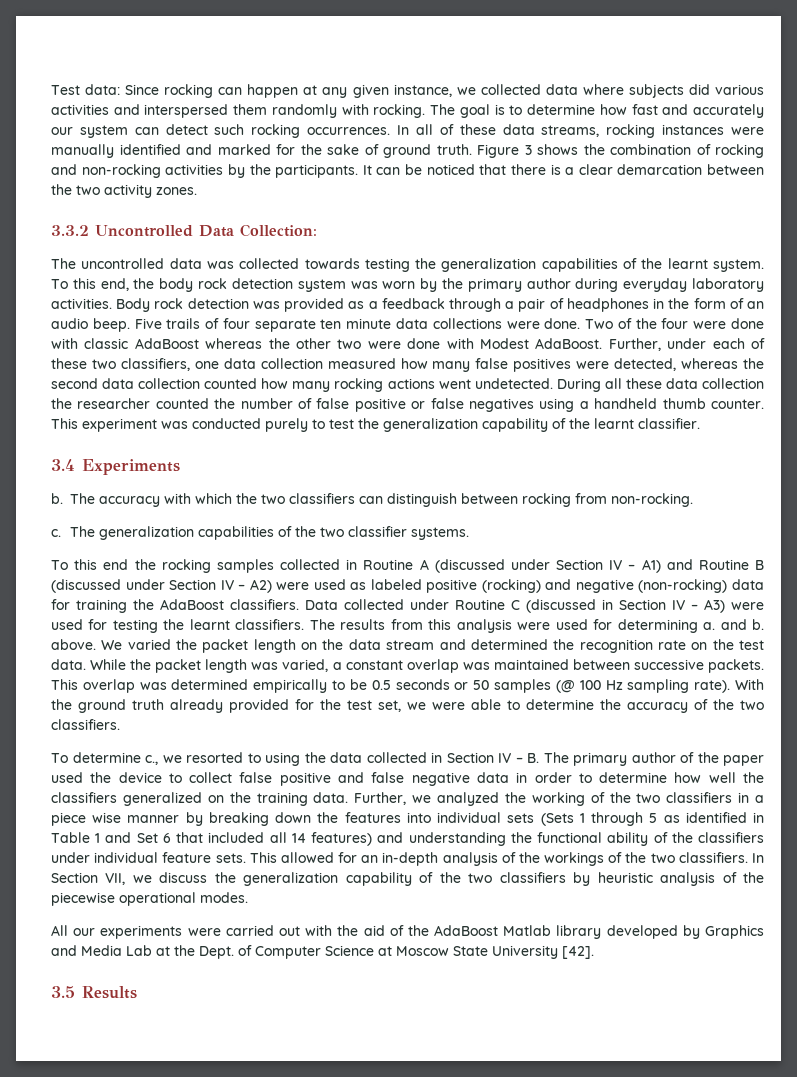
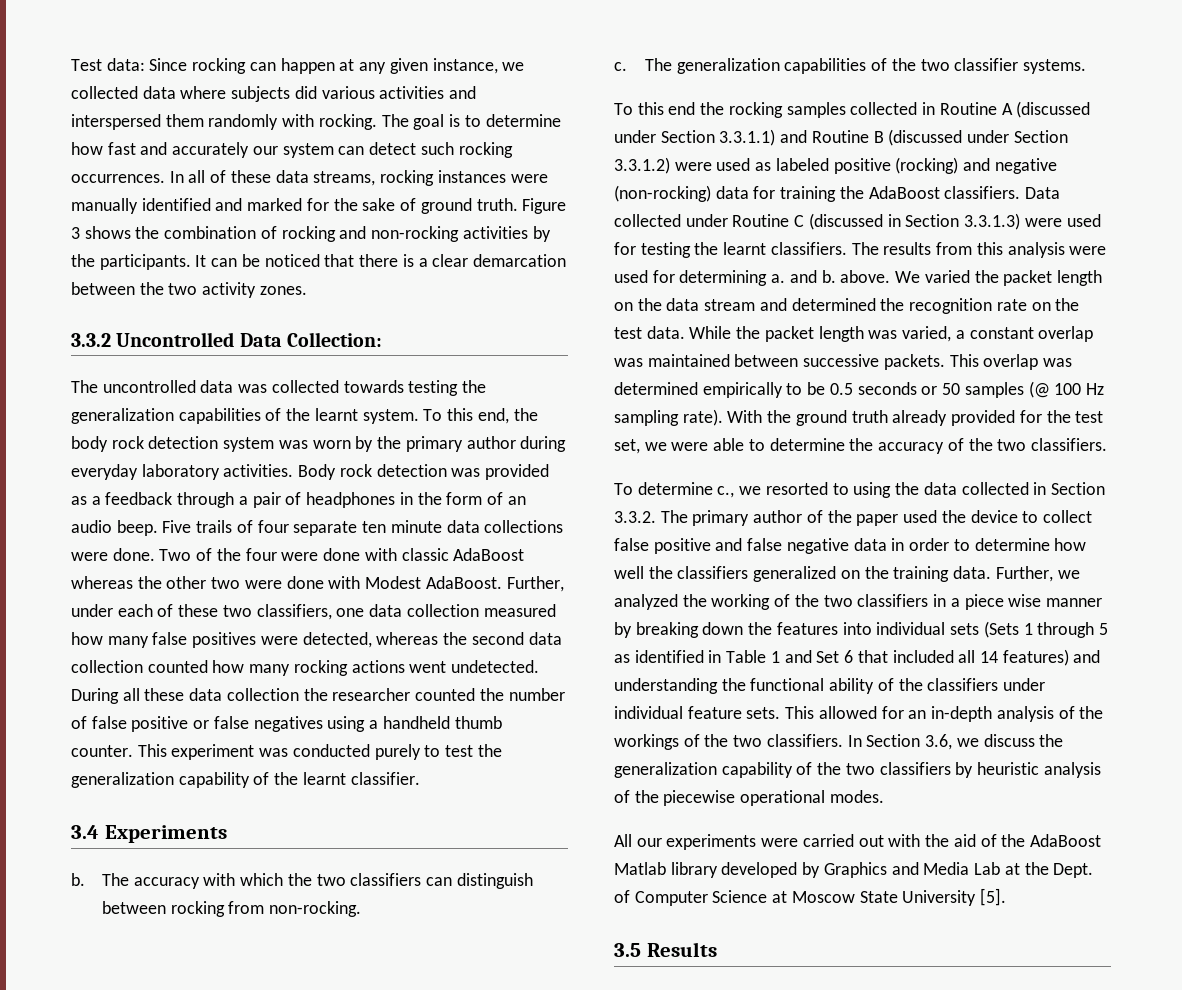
[609,559,661,573] IV – A1) -> [719,129,776,146] 3.3.1.1)
[220,579,272,593] IV – A2) -> [614,157,670,174] 3.3.1.2)
[672,599,725,613] IV – A3) -> [964,213,1021,230] 3.3.1.3)
[498,753,539,763] IV – B. -> [614,511,656,523] 3.3.2.
[105,873,126,885] VII, -> [925,734,953,750] 3.6,
[562,946,594,959] [42]. -> [980,888,1007,906] [5].

